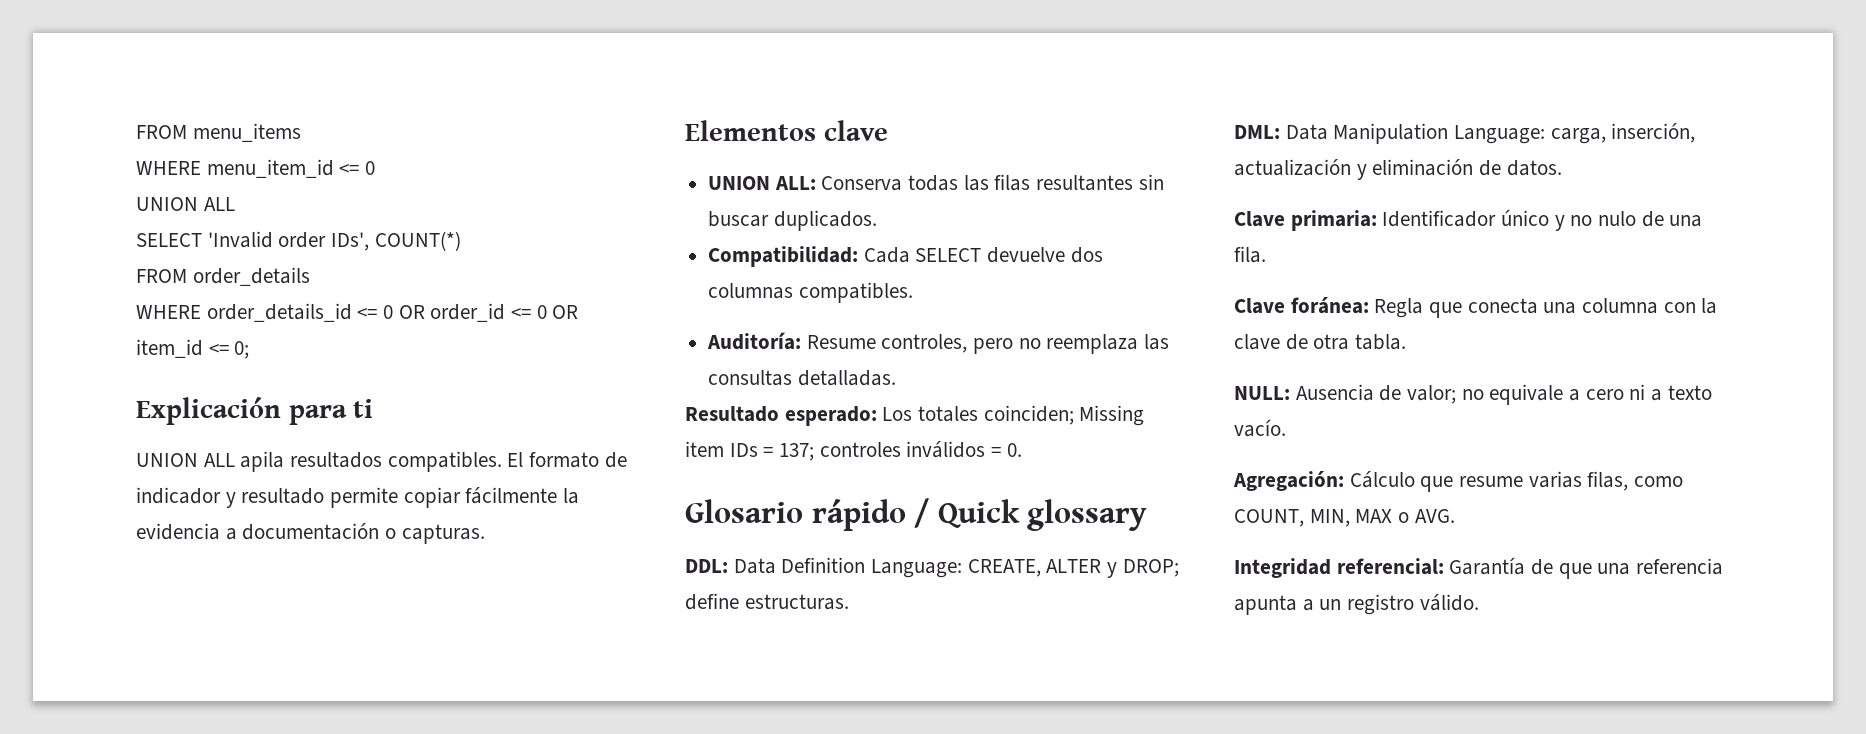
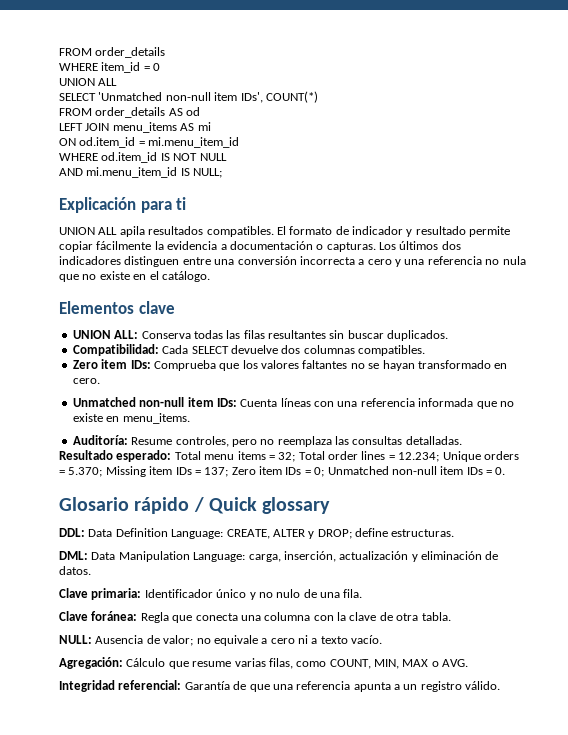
[136,123,301,142] [136,159,360,178] FROM menu_items // WHERE menu_item_id <= -> [59,47,166,58] [59,62,150,73] FROM order_details // WHERE item_id =
[207,231,327,248] 'Invalid order -> [98,92,238,101] 'Unmatched non-null item
[136,303,579,322] [136,339,250,359] // WHERE order_details_id <= 0 OR order_id <= 0 OR item_id <= 0; -> [168,107,201,116] [59,122,211,133] [59,137,240,148] [59,152,227,163] [59,167,223,178] AS od // LEFT JOIN menu_items AS mi // ON od.item_id = mi.menu_item_id // WHERE od.item_id IS NOT NULL // AND mi.menu_item_id IS NULL;
(485, 534) none -> [379,241,461,250] [59,256,526,267] [59,271,210,282] Los últimos dos indicadores distinguen entre una conversión incorrecta a cero y una referencia no nula que no existe en el catálogo.
(913, 292) none -> [72,359,508,371] [72,378,100,384] [72,397,514,409] [72,413,190,424] // Zero item IDs: Comprueba que los valores faltantes no se hayan transformado en cero. // Unmatched non-null item IDs: Cuenta líneas con una referencia informada que no existe en menu_items.
[882,405,1074,425] Los totales coinciden; -> [174,451,519,462] [59,467,103,477] Total menu items = 32; Total order lines = 12.234; Unique orders = 5.370;
[819,441,986,458] controles inválidos -> [231,466,483,477] Zero item IDs = 0; Unmatched non-null item IDs

